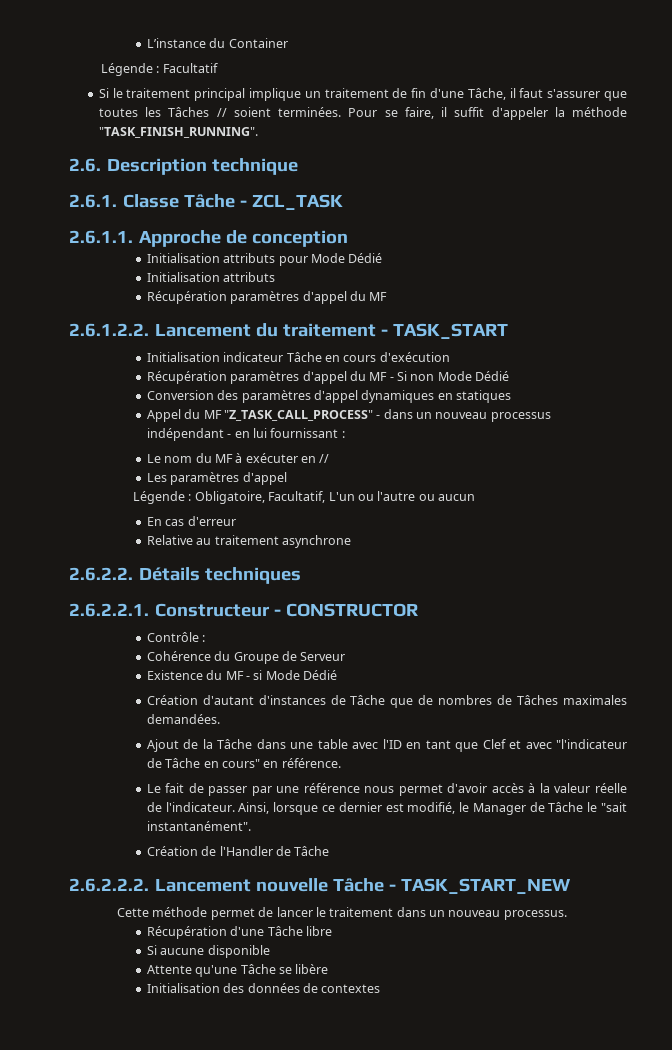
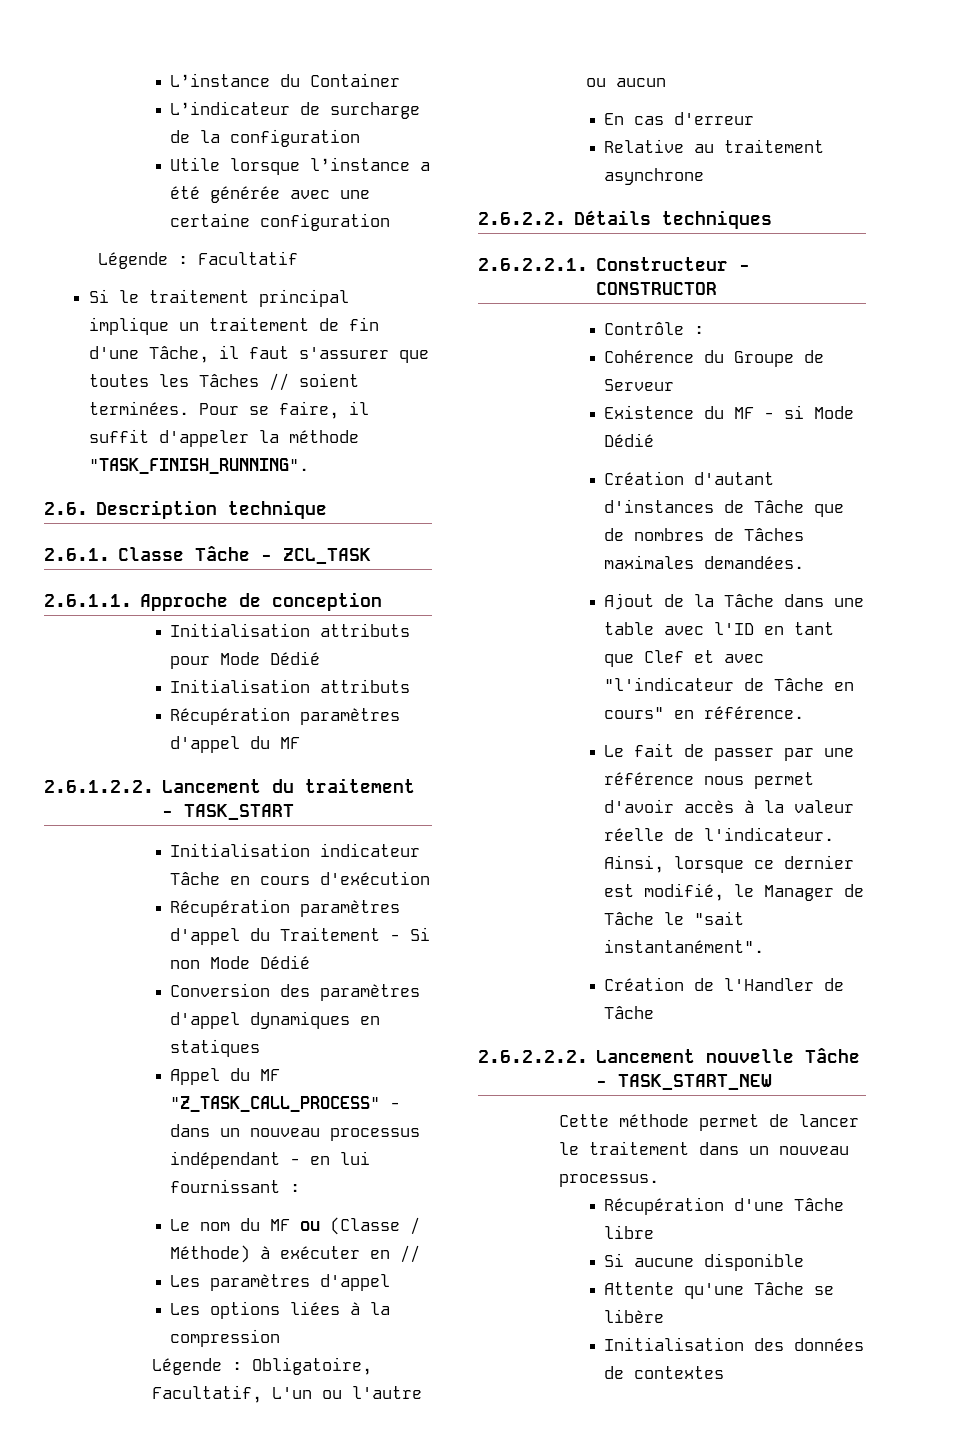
(288, 43) none -> [170,101,421,119] [170,129,361,147] [170,157,431,175] [170,186,371,203] [170,213,391,231] // L’indicateur de surcharge de la configuration // Utile lorsque l’instance a été générée avec une certaine configuration
[369,372,388,381] MF -> [280,927,381,941] Traitement
(233, 458) none -> [300,1217,421,1235] [170,1245,251,1263] ou (Classe / Méthode)
(287, 478) none -> [170,1301,391,1319] [170,1329,281,1347] // Les options liées à la compression

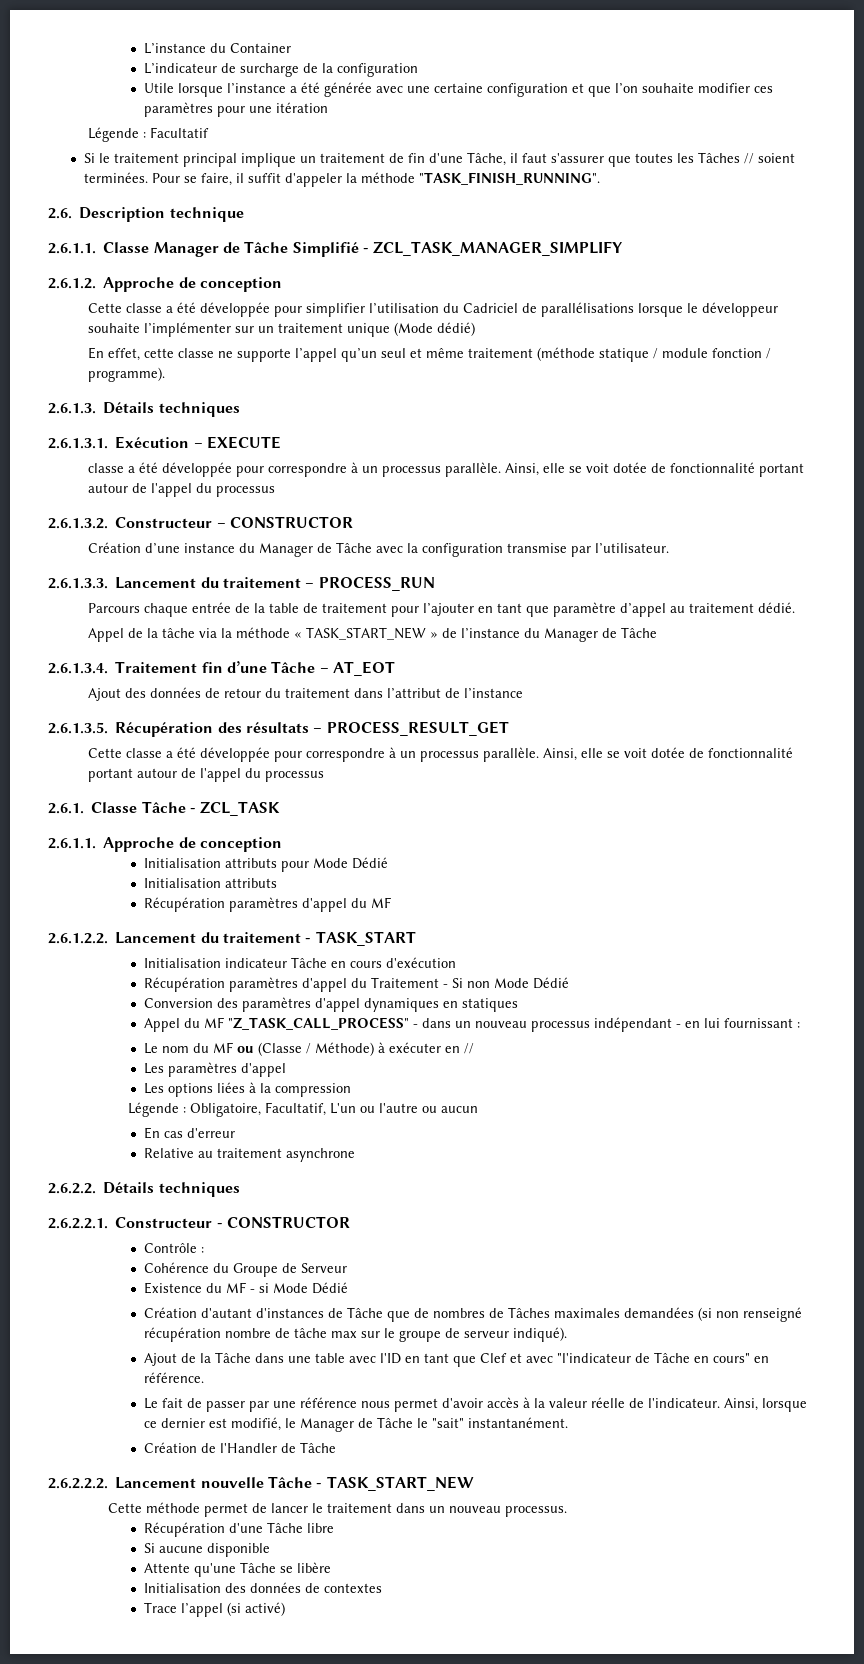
(391, 222) none -> [571,83,773,97] [143,102,328,117] et que l’on souhaite modifier ces paramètres pour une itération
(328, 509) none -> [48,241,624,257] [48,277,282,292] [87,302,778,317] [87,322,475,337] [87,347,771,362] [87,367,165,382] [48,402,240,417] [48,436,281,449] [87,462,804,477] [87,483,275,497] [48,516,353,529] [87,542,669,557] [48,576,435,591] [87,602,795,617] [87,627,657,642] [48,661,395,676] [87,687,523,701] [48,721,509,737] [87,747,793,762] [87,768,324,782] // 2.6.1.1. Classe Manager de Tâche Simplifié - ZCL_TASK_MANAGER_SIMPLIFY // 2.6.1.2. Approche de conception // Cette classe a été développée pour simplifier l’utilisation du Cadriciel de parallélisations lorsque le développeur souhaite l’implémenter sur un traitement unique (Mode dédié) // En effet, cette classe ne supporte l’appel qu’un seul et même traitement (méthode statique / module fonction / programme). // 2.6.1.3. Détails techniques // 2.6.1.3.1. Exécution – EXECUTE // classe a été développée pour correspondre à un processus parallèle. Ainsi, elle se voit dotée de fonctionnalité portant autour de l'appel du processus // 2.6.1.3.2. Constructeur – CONSTRUCTOR // Création d’une instance du Manager de Tâche avec la configuration transmise par l’utilisateur. // 2.6.1.3.3. Lancement du traitement – PROCESS_RUN // Parcours chaque entrée de la table de traitement pour l’ajouter en tant que paramètre d’appel au traitement dédié. // Appel de la tâche via la méthode « TASK_START_NEW » de l’instance du Manager de Tâche // 2.6.1.3.4. Traitement fin d’une Tâche – AT_EOT // Ajout des données de retour du traitement dans l’attribut de l’instance // 2.6.1.3.5. Récupération des résultats – PROCESS_RESULT_GET // Cette classe a été développée pour correspondre à un processus parallèle. Ainsi, elle se voit dotée de fonctionnalité portant autour de l'appel du processus
[704,556,805,569] demandées. -> [623,1307,802,1322] [143,1327,567,1342] demandées (si non renseigné récupération nombre de tâche max sur le groupe de serveur indiqué).
[694,911,745,925] [604,939,765,953] "sait instantanément". -> [431,1417,568,1428] "sait" instantanément.
(725, 1372) none -> [143,1602,285,1617] // Trace l’appel (si activé)

